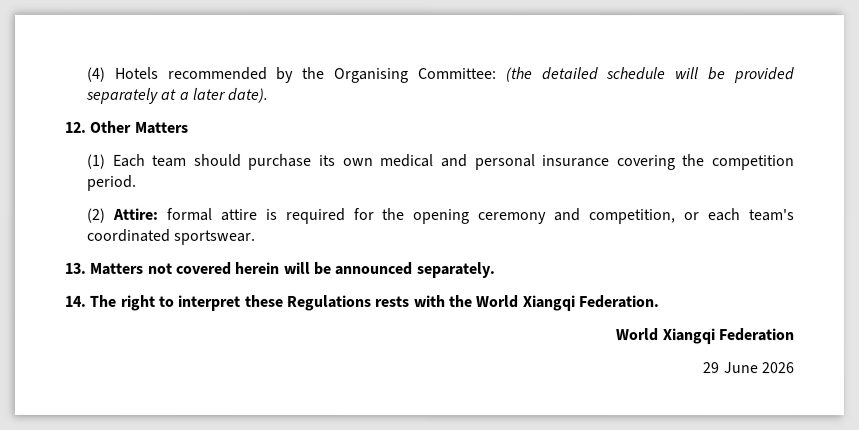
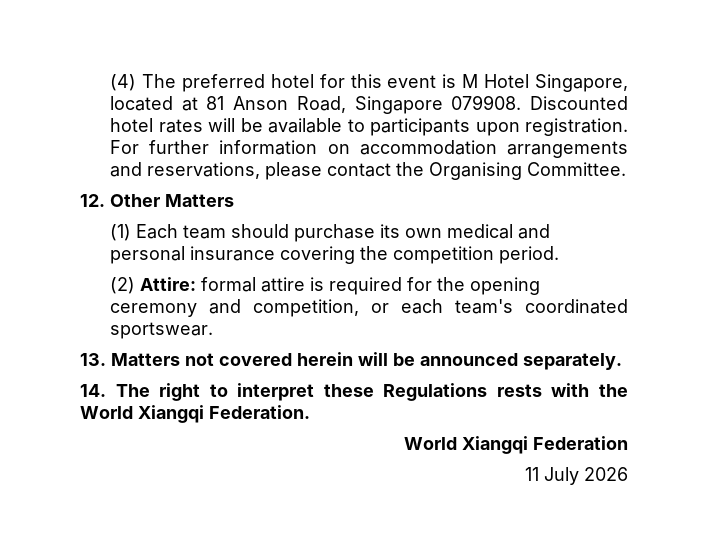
[114,66,795,84] [85,87,270,104] Hotels recommended by the Organising Committee: (the detailed schedule will be provided separately at a later date). -> [141,74,628,92] [110,95,628,114] [110,118,628,136] [110,140,628,158] [110,162,627,180] The preferred hotel for this event is M Hotel Singapore, located at 81 Anson Road, Singapore 079908. Discounted hotel rates will be available to participants upon registration. For further information on accommodation arrangements and reservations, please contact the Organising Committee.
[702,362,758,374] 29 June -> [525,467,579,485] 11 July

